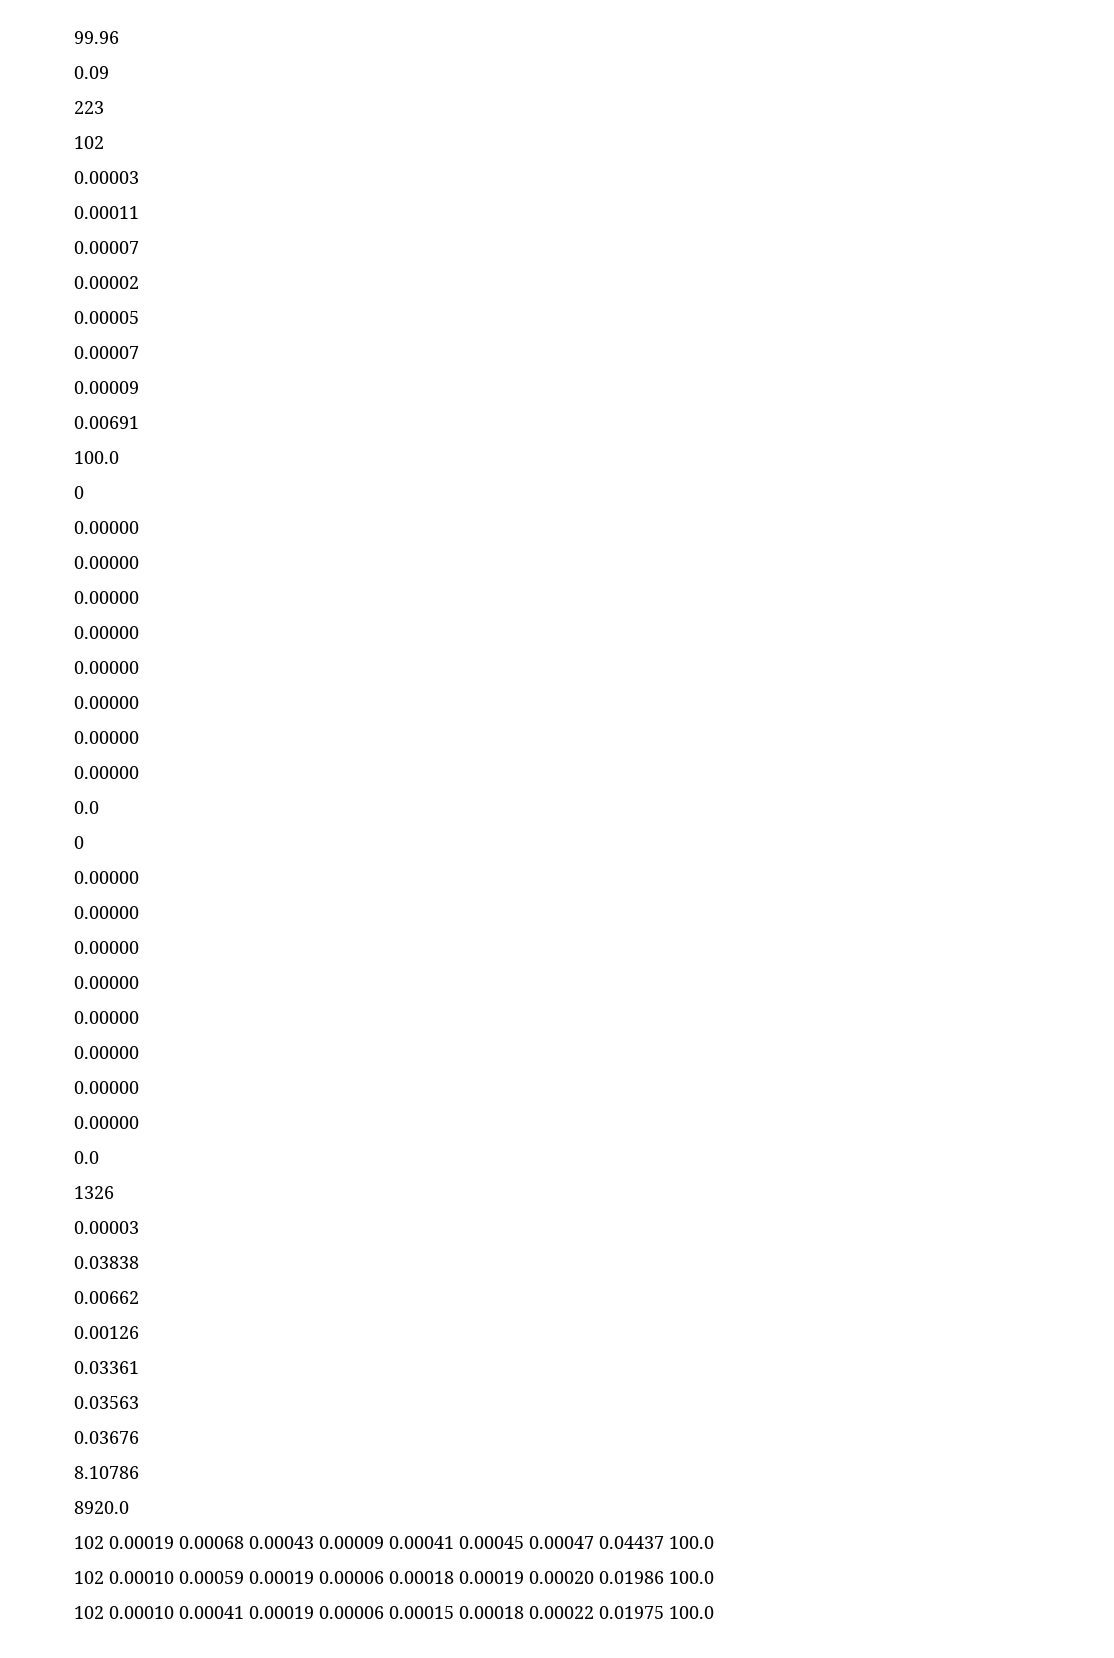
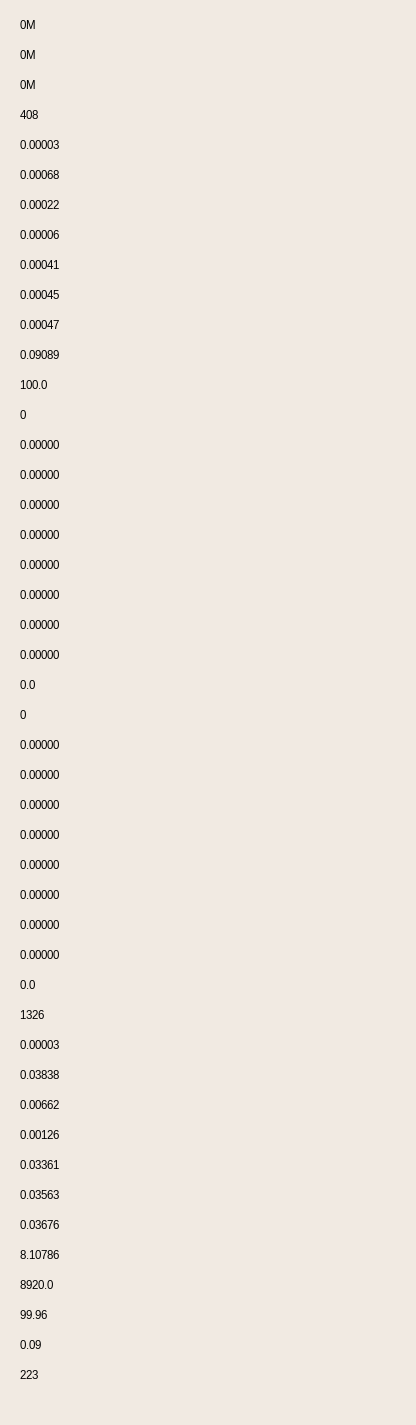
[74,31,119,44] [74,66,109,79] [74,101,104,114] [74,136,104,149] [74,171,139,184] [74,206,139,219] [74,241,139,254] [74,276,139,289] [74,311,139,324] [74,346,139,359] [74,381,139,394] [74,416,139,429] 99.96 // 0.09 // 223 // 102 // 0.00003 // 0.00011 // 0.00007 // 0.00002 // 0.00005 // 0.00007 // 0.00009 // 0.00691 -> [20,20,36,29] [20,50,36,59] [20,80,36,89] [20,110,38,119] [20,140,59,149] [20,170,59,179] [20,200,59,209] [20,230,59,239] [20,260,59,269] [20,290,59,299] [20,320,59,329] [20,350,59,359] 0M // 0M // 0M // 408 // 0.00003 // 0.00068 // 0.00022 // 0.00006 // 0.00041 // 0.00045 // 0.00047 // 0.09089
[74,1536,714,1549] [74,1571,714,1584] [74,1606,714,1619] 102 0.00019 0.00068 0.00043 0.00009 0.00041 0.00045 0.00047 0.04437 100.0 // 102 0.00010 0.00059 0.00019 0.00006 0.00018 0.00019 0.00020 0.01986 100.0 // 102 0.00010 0.00041 0.00019 0.00006 0.00015 0.00018 0.00022 0.01975 100.0 -> [20,1310,47,1319] [20,1340,41,1349] [20,1370,38,1379] 99.96 // 0.09 // 223

